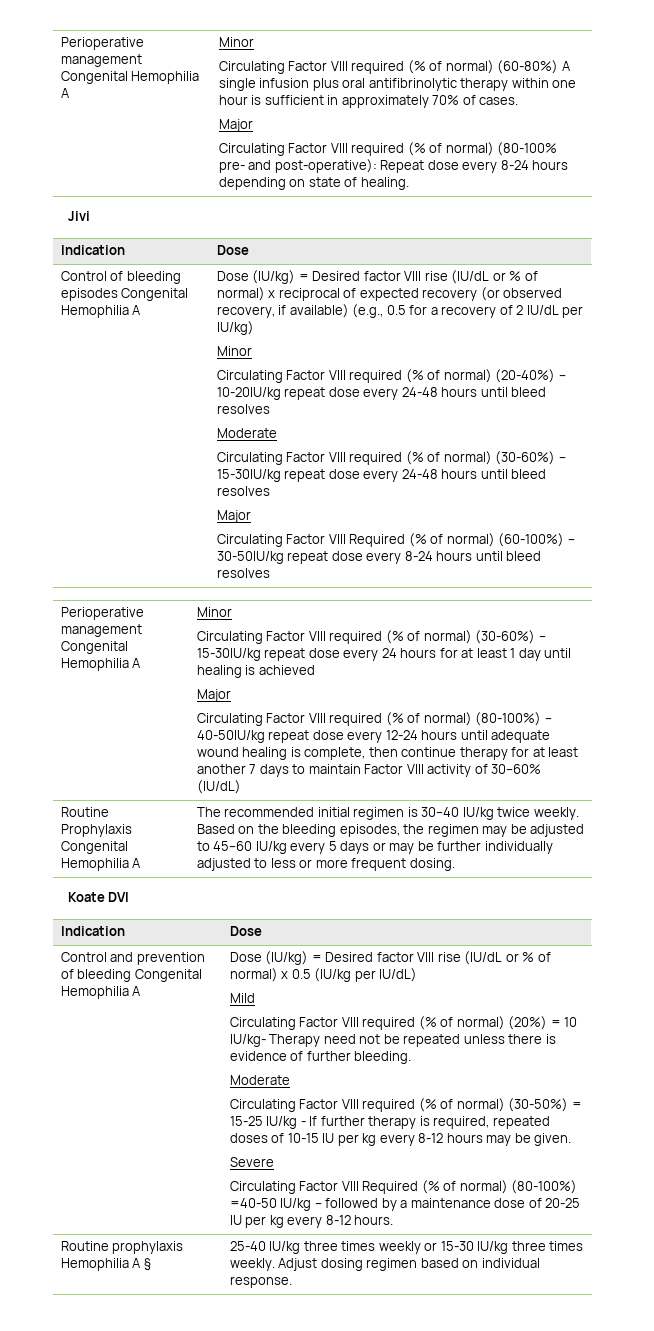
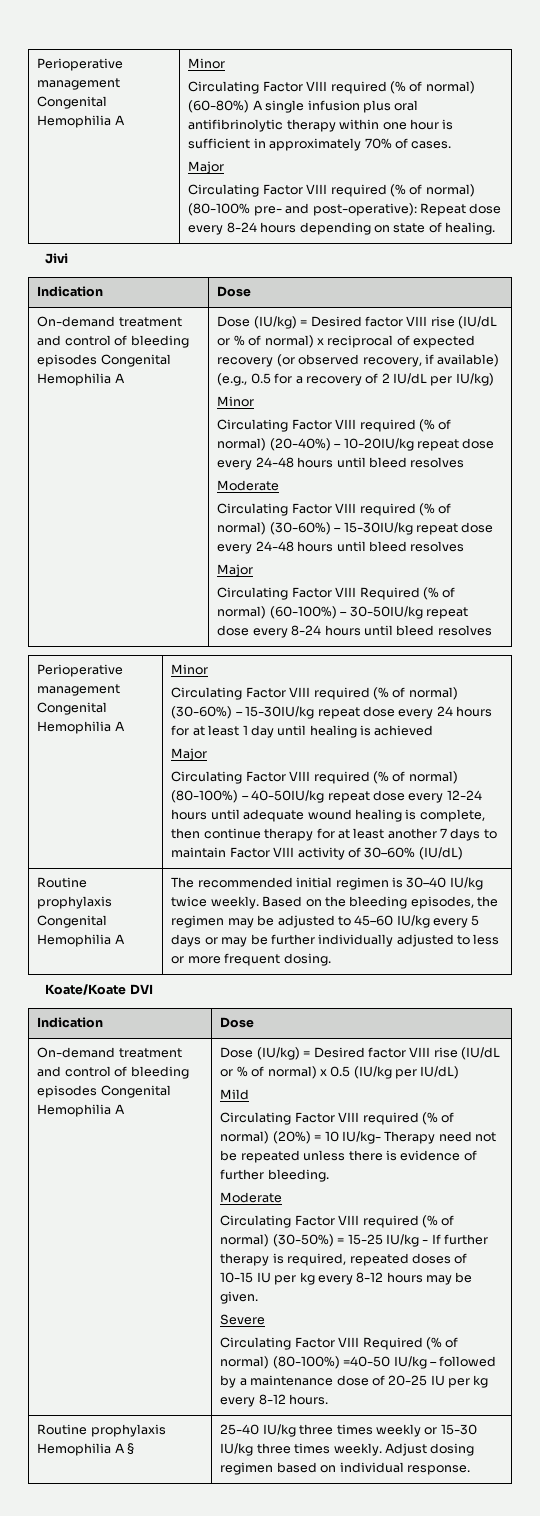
[60,271,107,281] Control -> [37,316,182,327] [37,335,111,346] On-demand treatment and control
[60,824,132,837] Prophylaxis -> [37,896,113,909] prophylaxis
[67,892,105,902] Koate -> [45,984,127,995] Koate/Koate
[60,952,205,965] [60,969,132,982] Control and prevention of bleeding -> [37,1047,182,1058] [37,1066,189,1079] [37,1085,98,1098] On-demand treatment and control of bleeding episodes

